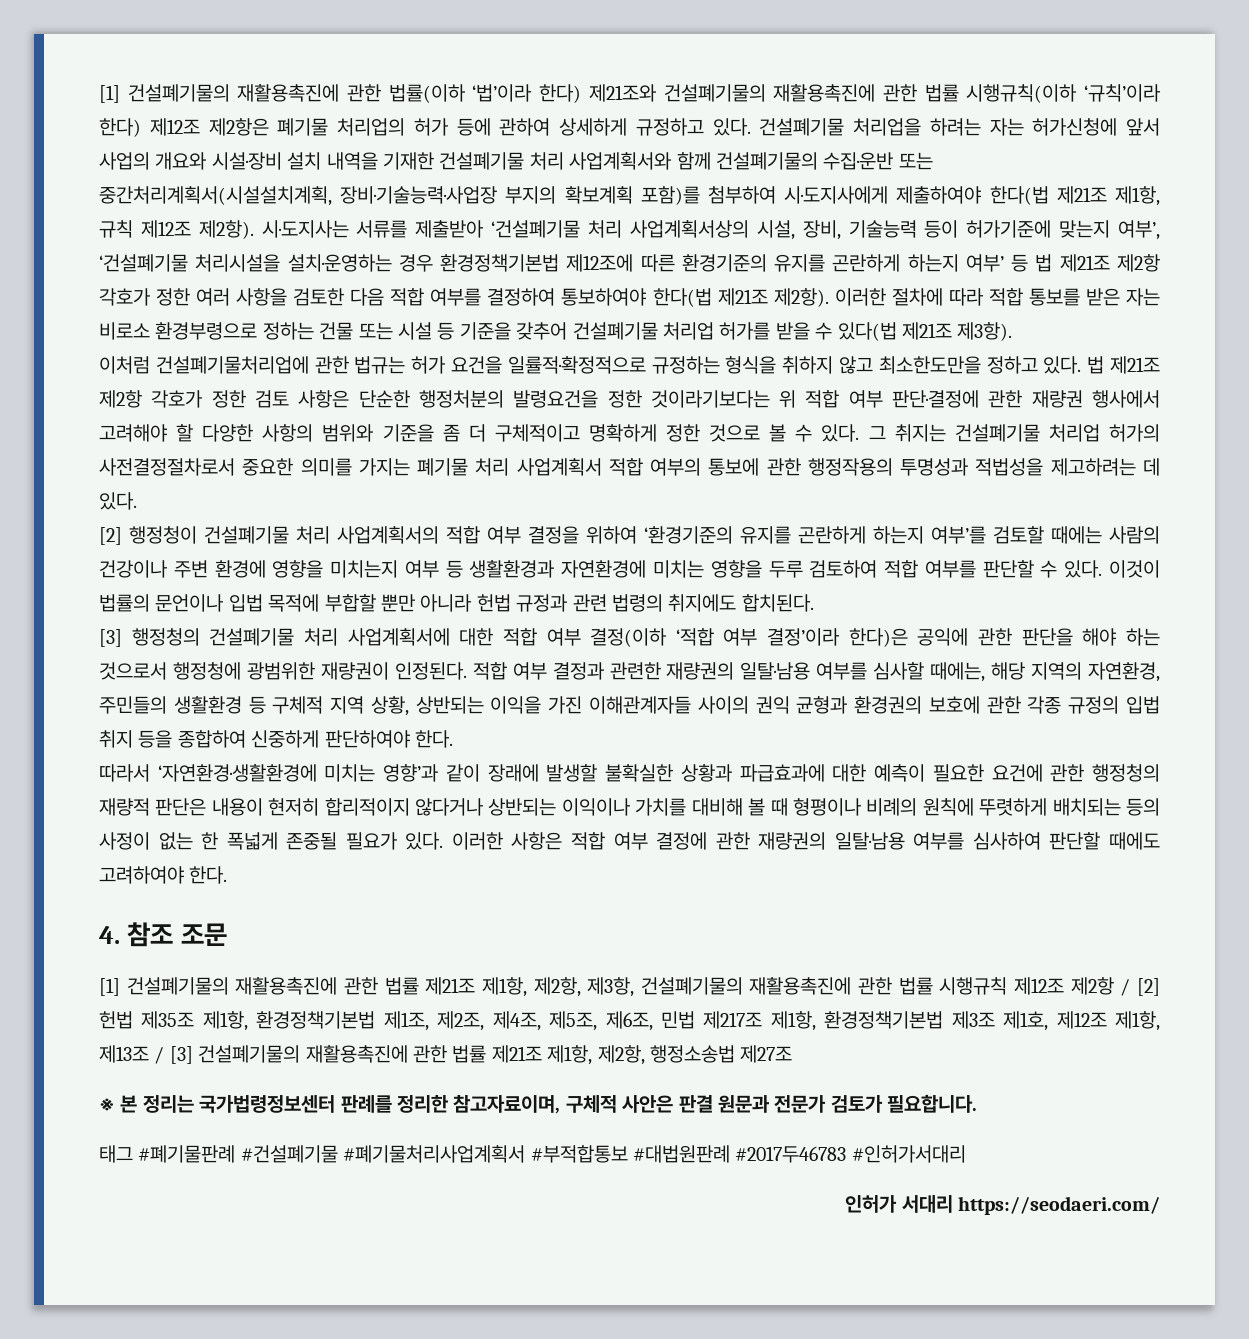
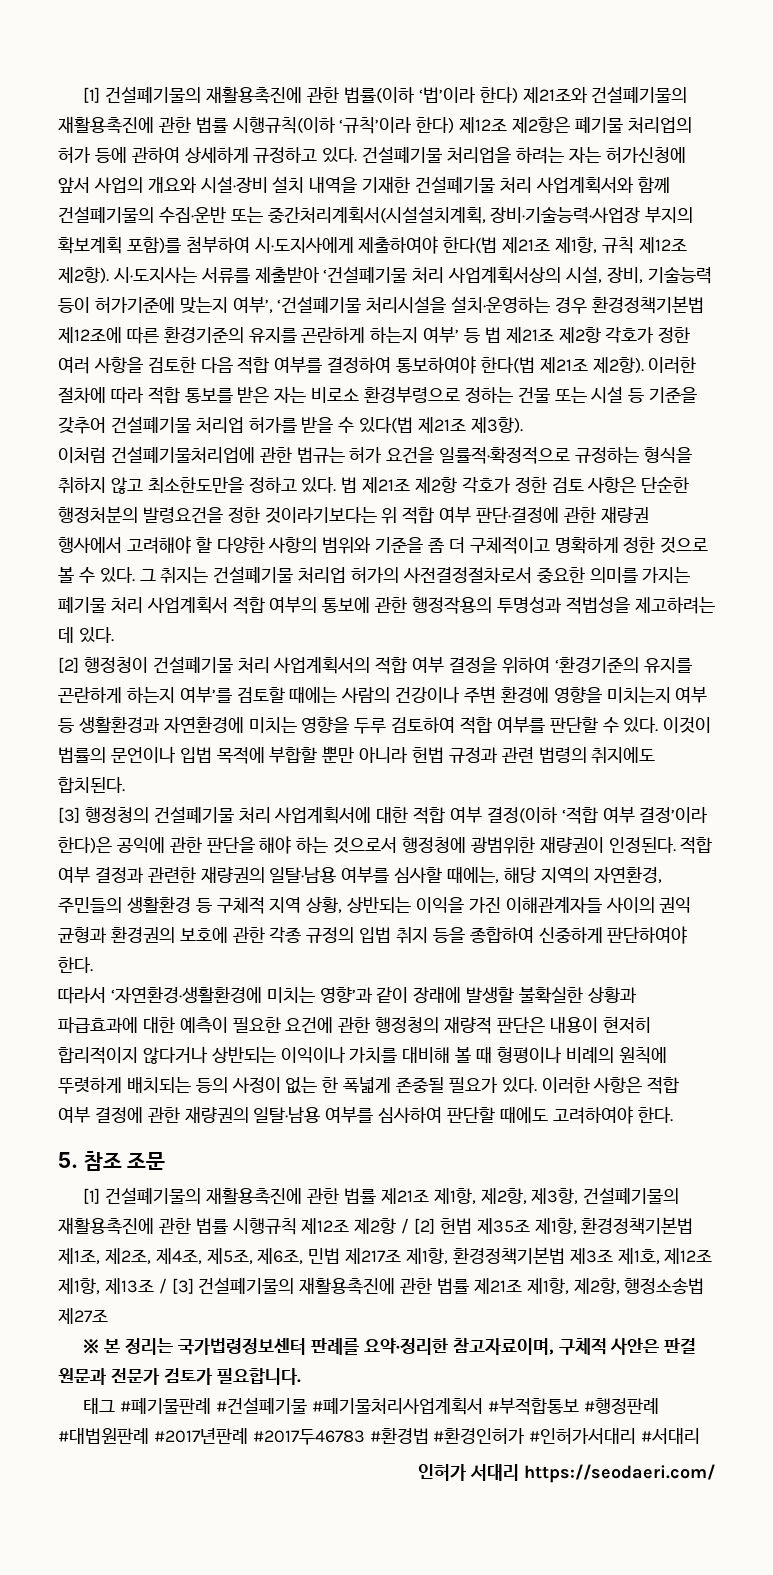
[99,926,120,944] 4. -> [58,1152,78,1168] 5.
[397,1095,449,1113] 정리한 -> [363,1338,448,1355] 요약·정리한
[633,1145,847,1163] #대법원판례 #2017두46783 -> [583,1398,659,1414] [58,1427,526,1445] #행정판례 #대법원판례 #2017년판례 #2017두46783 #환경법 #환경인허가
(966, 1154) none -> [641,1428,701,1444] #서대리

